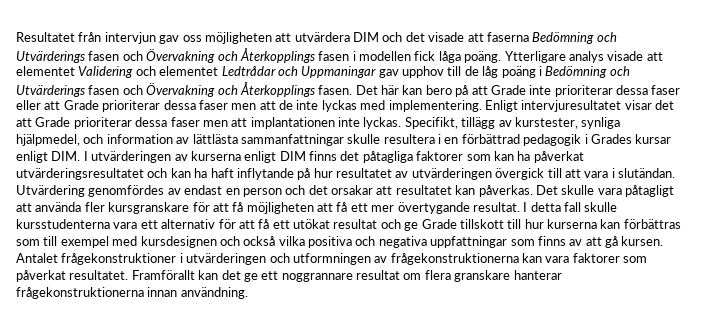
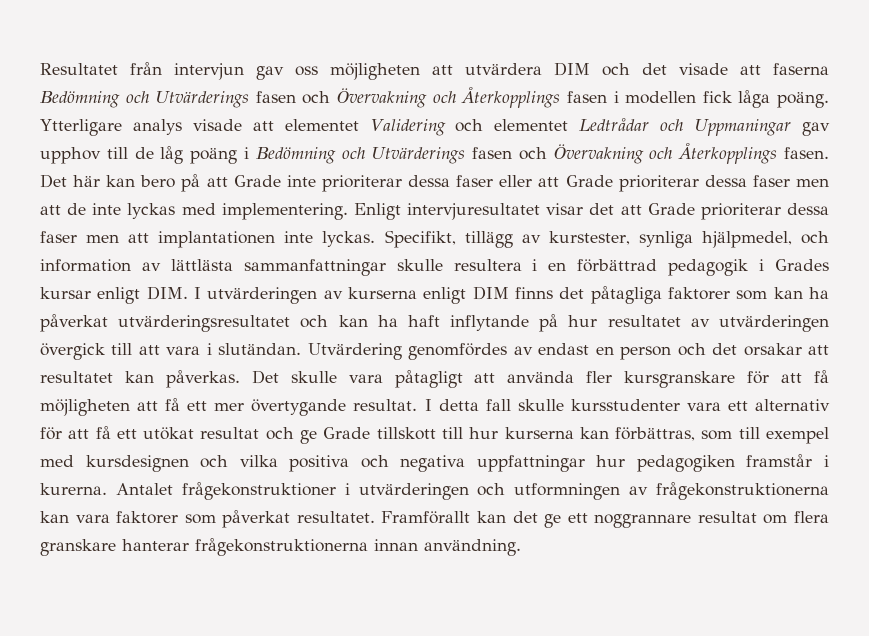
[16,219,110,229] kursstudenterna -> [570,399,680,411] kursstudenter
[623,219,681,229] förbättras -> [615,427,696,441] förbättras,
[243,236,276,246] också -> (229, 461) none
[510,236,664,248] som finns av att gå kursen. -> [596,454,829,472] [40,483,107,495] hur pedagogiken framstår i kurerna.

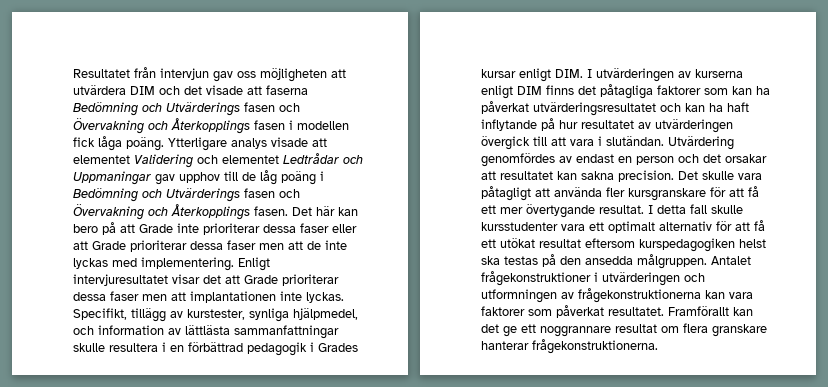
[165,370,240,388] påverkas. -> [581,170,674,182] sakna precision.
[40,398,181,416] möjligheten att få -> (759, 191) none
(748, 406) none -> [608,221,655,233] optimalt
[265,427,829,444] [40,454,829,472] [40,483,107,495] och ge Grade tillskott till hur kurserna kan förbättras, som till exempel med kursdesignen och vilka positiva och negativa uppfattningar hur pedagogiken framstår i kurerna. -> [585,238,766,252] [481,254,707,269] eftersom kurspedagogiken helst ska testas på den ansedda målgruppen.
[195,538,521,556] frågekonstruktionerna innan användning. -> [532,339,658,354] frågekonstruktionerna.

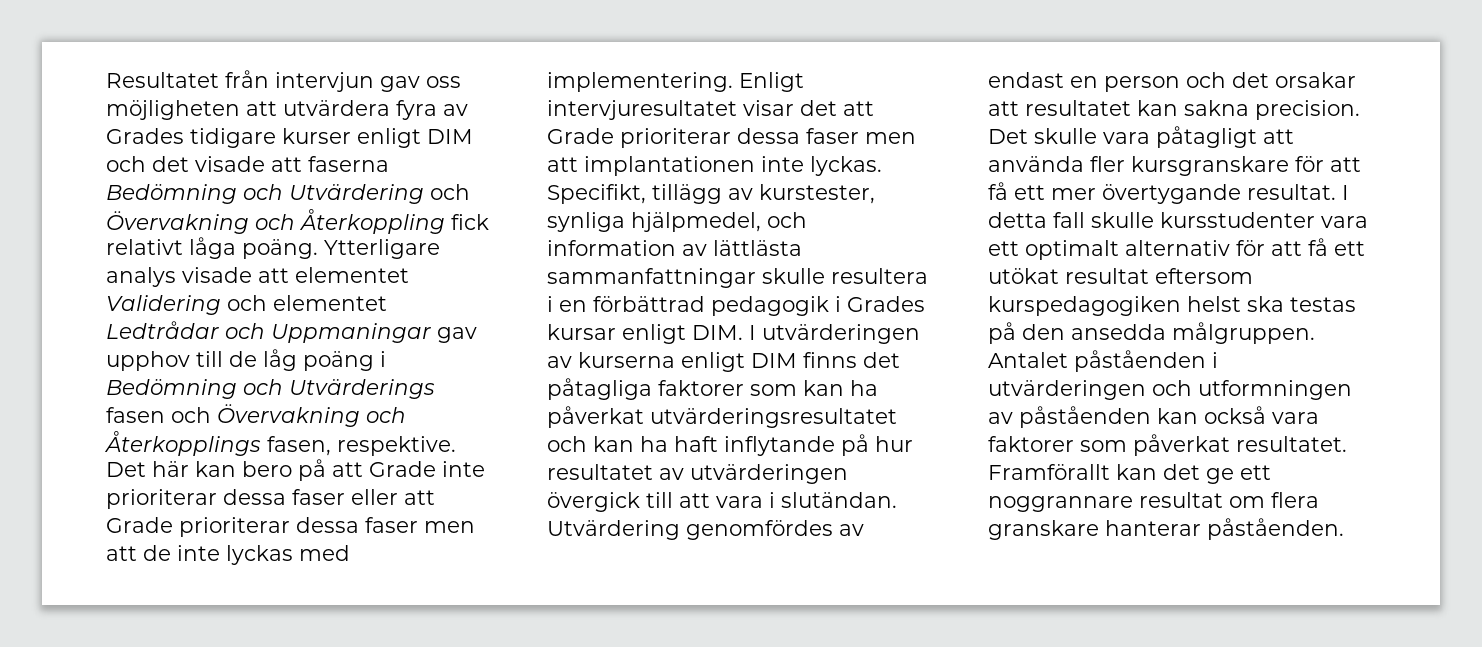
(126, 90) none -> [396,100,468,120] [106,128,421,148] fyra av Grades tidigare kurser enligt
[166,102,300,116] [73,118,349,134] [73,137,95,147] Utvärderings fasen och Övervakning och Återkopplings fasen i modellen fick -> [289,184,470,204] [106,209,489,234] [106,239,183,255] Utvärdering och Övervakning och Återkoppling fick relativt
[254,206,288,216] fasen. -> [267,436,456,456] fasen, respektive.
[481,271,591,286] frågekonstruktioner -> [1074,350,1206,372] påståenden
[578,288,725,303] frågekonstruktionerna kan -> [1019,406,1266,428] påståenden kan också
[532,339,658,354] frågekonstruktionerna. -> [1207,518,1344,540] påståenden.

